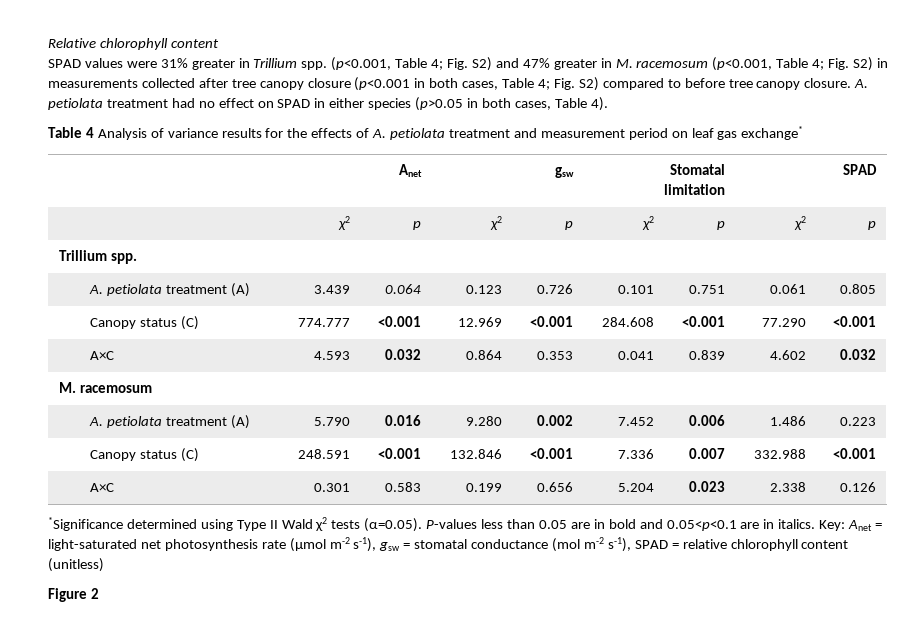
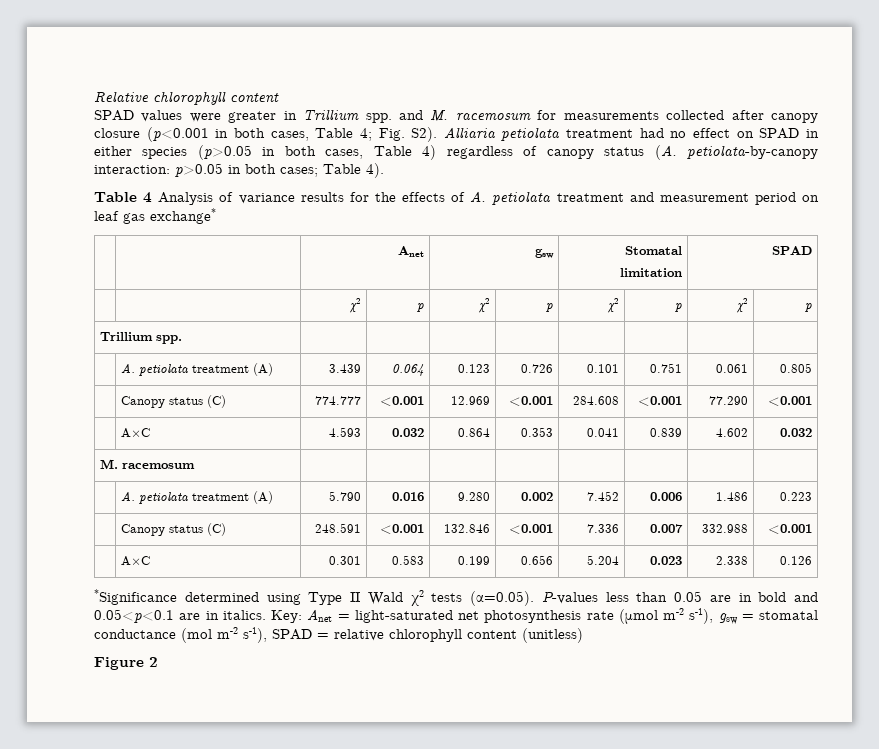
[160,58,188,68] 31% -> (221, 117) none
[331,57,888,71] (p<0.001, Table 4; Fig. S2) and 47% greater in M. racemosum (p<0.001, Table 4; Fig. S2) in -> [399,110,557,121] and M. racemosum for
[231,79,256,88] tree -> (764, 115) none
[578,77,869,91] S2) compared to before tree canopy closure. A. -> [411,127,496,142] S2). Alliaria
(587, 103) none -> [422,145,818,160] [94,163,361,177] 4) regardless of canopy status (A. petiolata-by-canopy interaction: p>0.05 in both cases; Table

